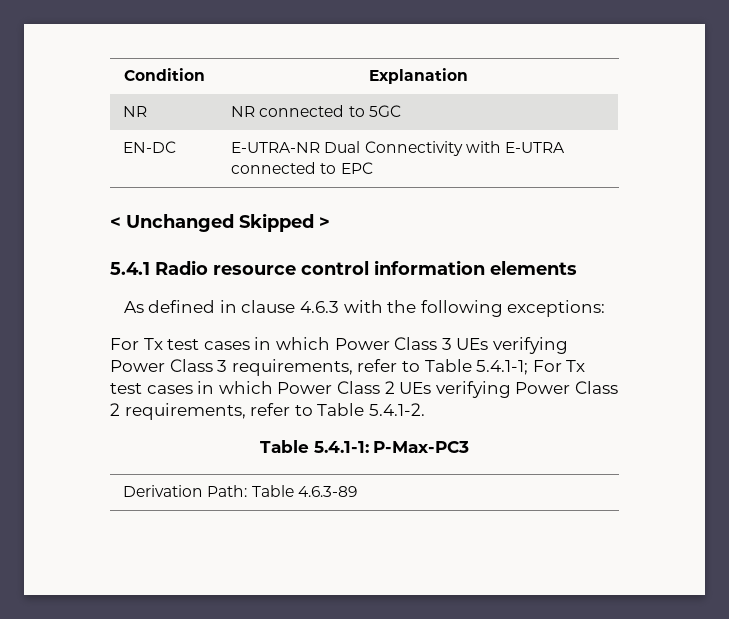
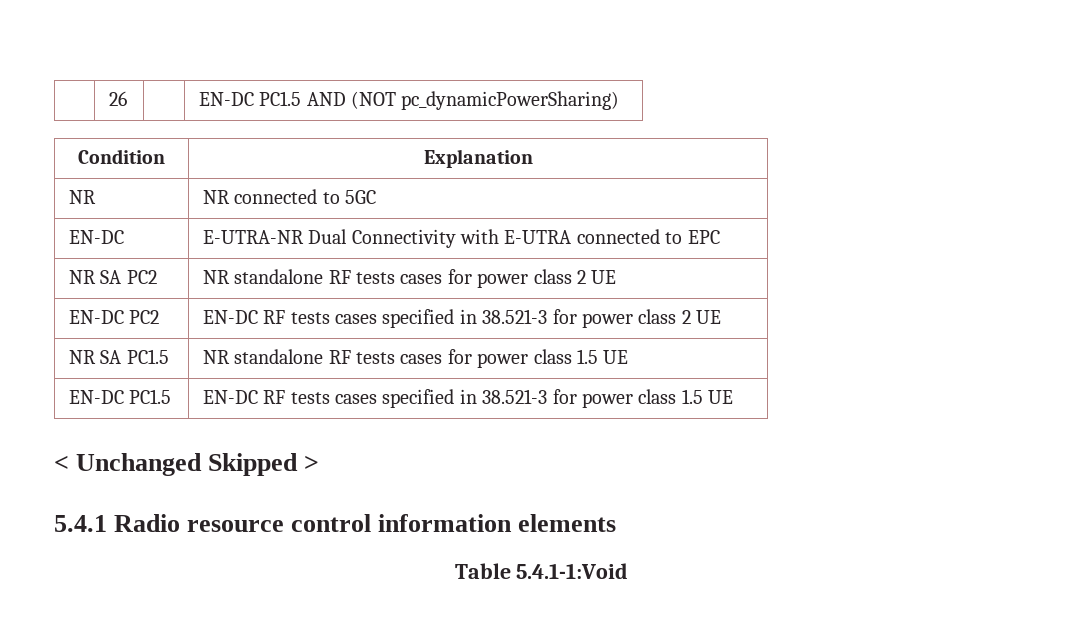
(124, 74) none -> [108,91,127,106] [198,91,620,110] | 26 | | EN-DC PC1.5 AND (NOT pc_dynamicPowerSharing) //
(373, 168) none -> [68,270,157,284] [202,269,617,288] [68,310,160,324] [202,309,722,328] [68,349,169,364] [202,349,629,368] [68,389,172,404] [202,389,734,408] // NR SA PC2 | NR standalone RF tests cases for power class 2 UE // EN-DC PC2 | EN-DC RF tests cases specified in 38.521-3 for power class 2 UE // NR SA PC1.5 | NR standalone RF tests cases for power class 1.5 UE // EN-DC PC1.5 | EN-DC RF tests cases specified in 38.521-3 for power class 1.5 UE
[123,300,606,317] [110,337,568,354] [110,359,586,376] [110,381,618,398] [110,403,425,420] [259,440,470,453] [123,485,357,497] As defined in clause 4.6.3 with the following exceptions: // For Tx test cases in which Power Class 3 UEs verifying Power Class 3 requirements, refer to Table 5.4.1-1; For Tx test cases in which Power Class 2 UEs verifying Power Class 2 requirements, refer to Table 5.4.1-2. // Table 5.4.1-1: P-Max-PC3 // Derivation Path: Table 4.6.3-89 -> [454,563,629,579] Table 5.4.1-1:Void

